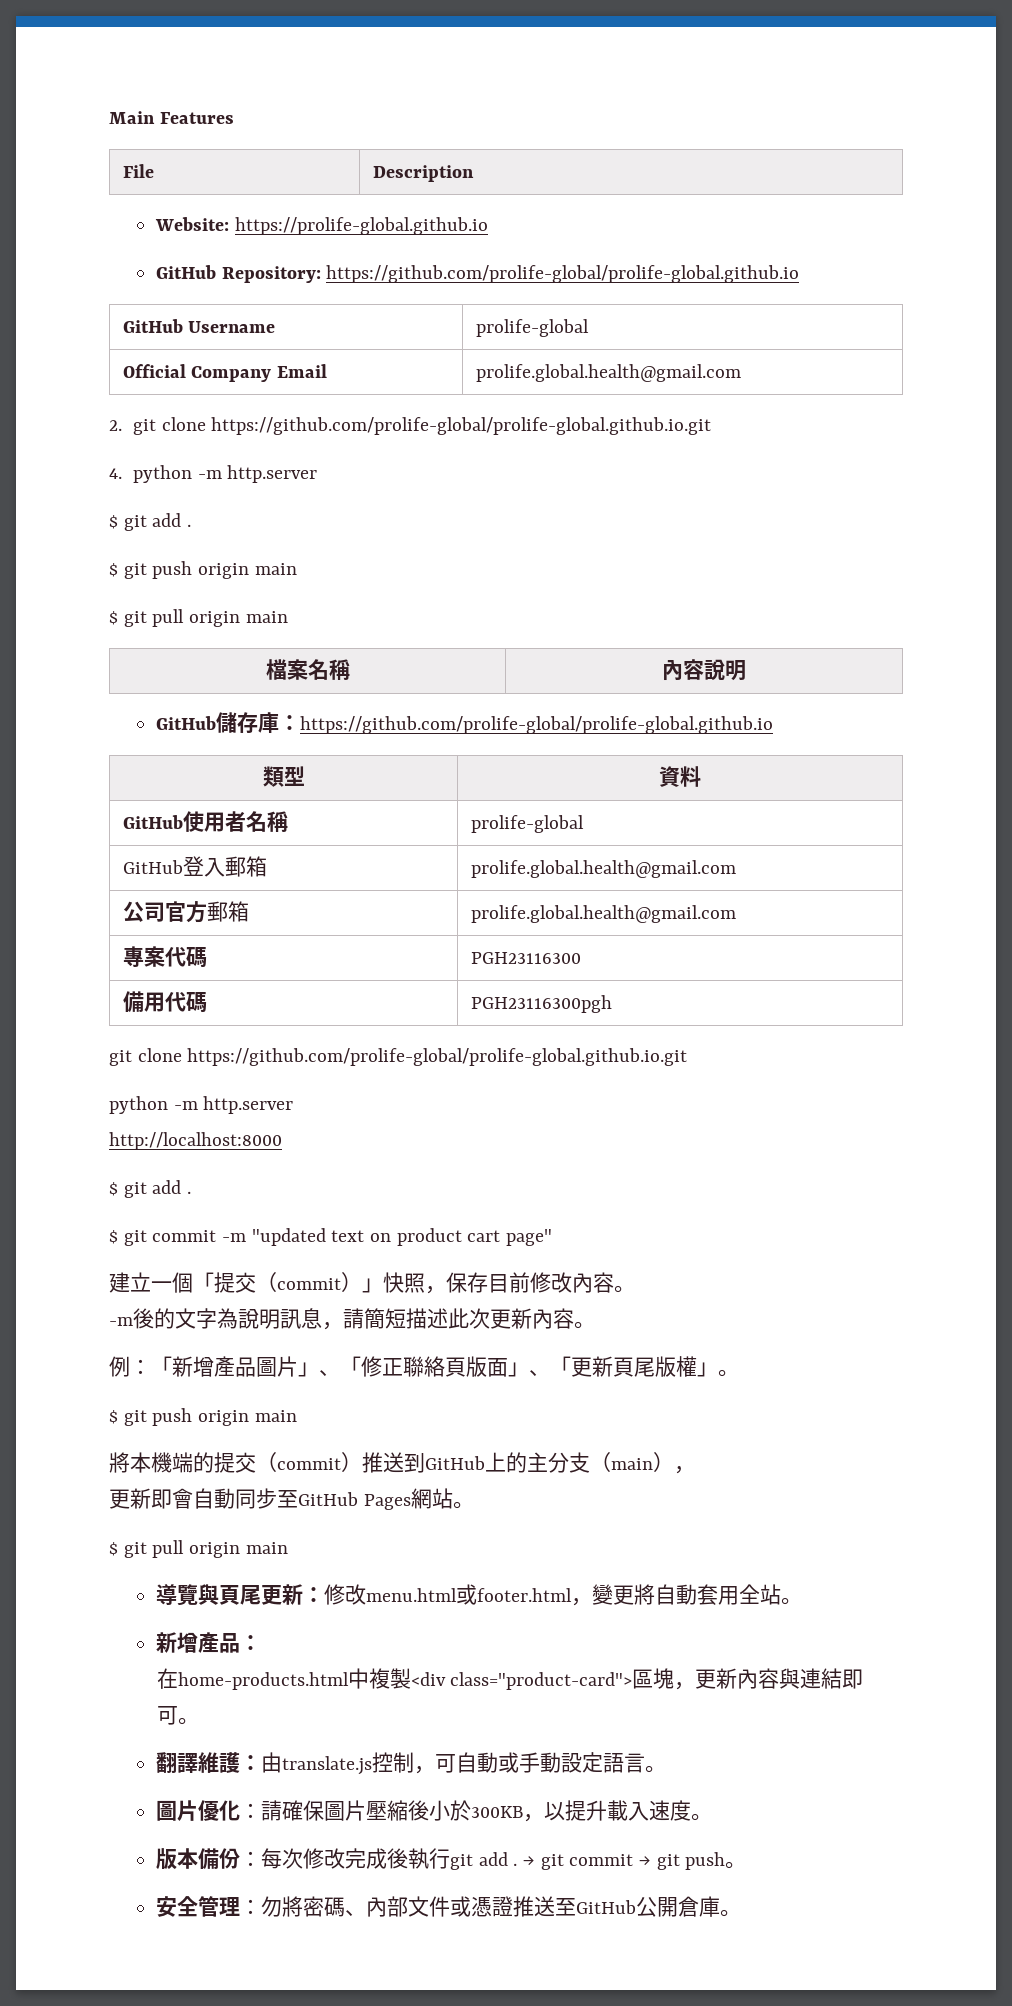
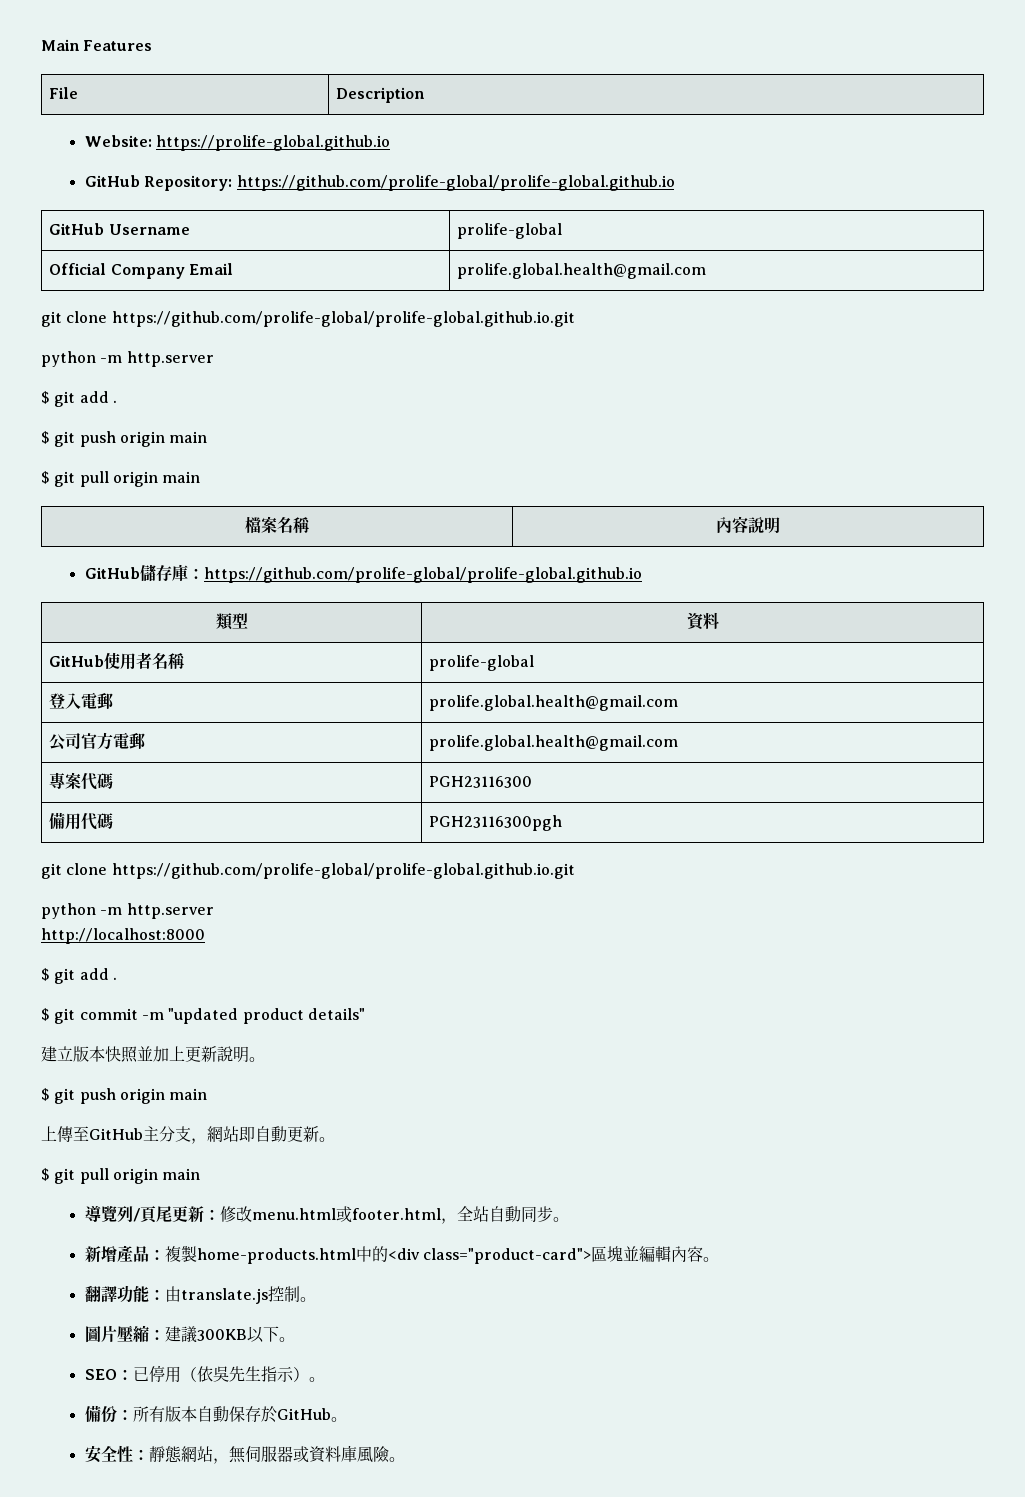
[109,417,712,435] [109,468,122,479] 2. git clone https://github.com/prolife-global/prolife-global.github.io.git // 4. -> [41,311,575,327] git clone https://github.com/prolife-global/prolife-global.github.io.git //
[122,856,267,877] GitHub登入郵箱 -> [49,692,114,709] 登入電郵
[206,901,249,922] 郵箱 -> [113,732,146,749] 電郵
[331,1228,553,1246] [109,1272,635,1294] [109,1308,595,1330] [109,1356,718,1377] text on product cart page" // 建立一個「提交（commit）」快照，保存目前修改內容。 // -m後的文字為說明訊息，請簡短描述此次更新內容。 // 例：「新增產品圖片」、「修正聯絡頁版面」、「更新頁尾版權」 -> [242,1008,365,1024] [41,1046,249,1063] product details" // 建立版本快照並加上更新說明
[109,1452,695,1474] [109,1488,453,1510] 將本機端的提交（commit）推送到GitHub上的主分支（main）， // 更新即會自動同步至GitHub Pages網站 -> [41,1126,319,1144] 上傳至GitHub主分支，網站即自動更新
[197,1584,219,1605] 與 -> [116,1206,140,1223] 列/
[591,1584,781,1605] 變更將自動套用全站 -> [456,1206,553,1222] 全站自動同步
[156,1668,864,1690] [156,1706,178,1725] // 在home-products.html中複製<div class="product-card">區塊，更新內容與連結即可 -> [164,1245,704,1264] 複製home-products.html中的<div class="product-card">區塊並編輯內容
[197,1752,240,1773] 維護 -> [116,1285,149,1302] 功能
[413,1752,666,1774] [155,1800,712,1822] [155,1848,747,1870] [155,1896,720,1917] ，可自動或手動設定語言。 // 圖片優化：請確保圖片壓縮後小於300KB，以提升載入速度。 // 版本備份：每次修改完成後執行git add . → git commit → git push。 // 安全管理：勿將密碼、內部文件或憑證推送至GitHub公開倉庫 -> [299,1297,316,1302] [84,1325,295,1343] [84,1365,325,1383] [84,1405,347,1423] [84,1445,389,1464] 。 // 圖片壓縮：建議300KB以下。 // SEO：已停用（依吳先生指示）。 // 備份：所有版本自動保存於GitHub。 // 安全性：靜態網站，無伺服器或資料庫風險

